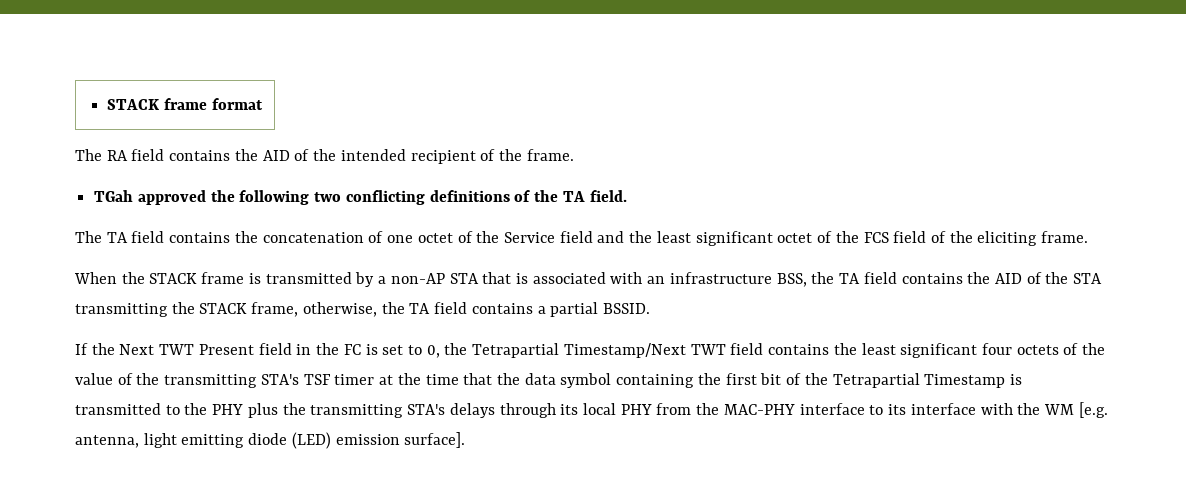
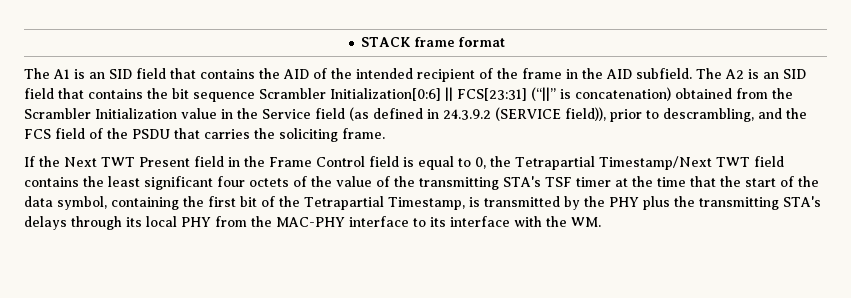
[106,149,165,161] RA field -> [53,68,196,79] A1 is an SID field that
[526,149,574,161] [94,190,627,205] [75,231,1089,246] [74,272,1103,287] [75,302,650,317] frame. // TGah approved the following two conflicting definitions of the TA field. // The TA field contains the concatenation of one octet of the Service field and the least significant octet of the FCS field of the eliciting frame. // When the STACK frame is transmitted by a non-AP STA that is associated with an infrastructure BSS, the TA field contains the AID of the STA transmitting the STACK frame, otherwise, the TA field contains a partial BSSID. -> [522,68,806,79] [24,87,793,102] [24,107,807,122] [24,128,385,142] frame in the AID subfield. The A2 is an SID field that contains the bit sequence Scrambler Initialization[0:6] || FCS[23:31] (“||” is concatenation) obtained from the Scrambler Initialization value in the Service field (as defined in 24.3.9.2 (SERVICE field)), prior to descrambling, and the FCS field of the PSDU that carries the soliciting frame.
[343,344,404,355] FC is set -> [269,156,454,170] Frame Control field is equal
[524,373,612,388] data symbol -> [745,176,819,187] [24,196,107,210] start of the data symbol,
[924,374,1022,388] [75,403,180,415] Timestamp is transmitted to -> [387,196,580,210] Timestamp, is transmitted by
[1043,402,1108,418] [75,432,466,449] WM [e.g. antenna, light emitting diode (LED) emission surface]. -> [571,217,601,227] WM.

